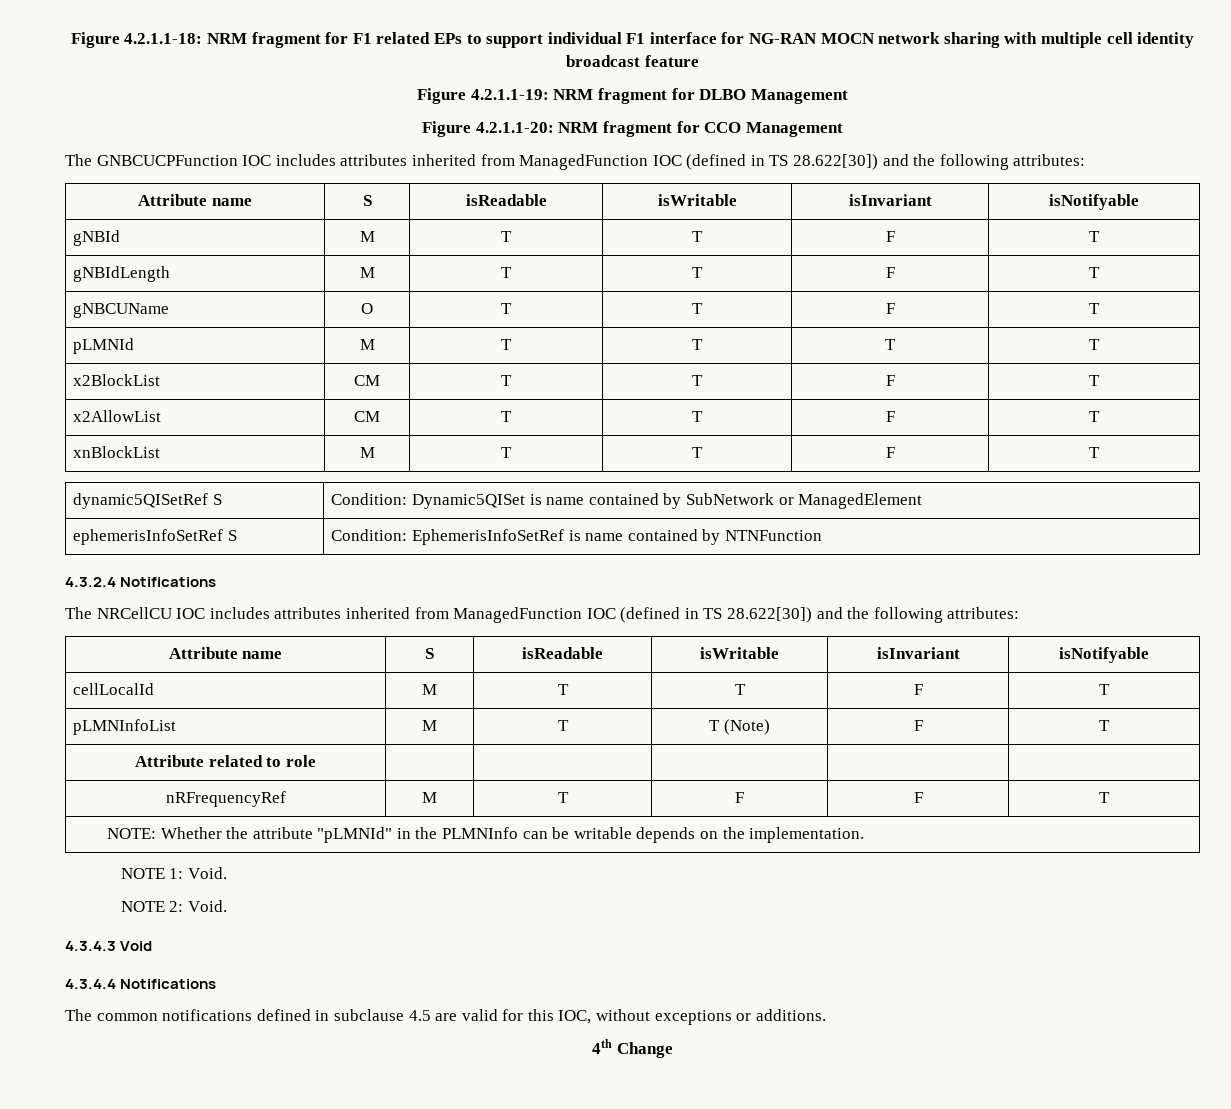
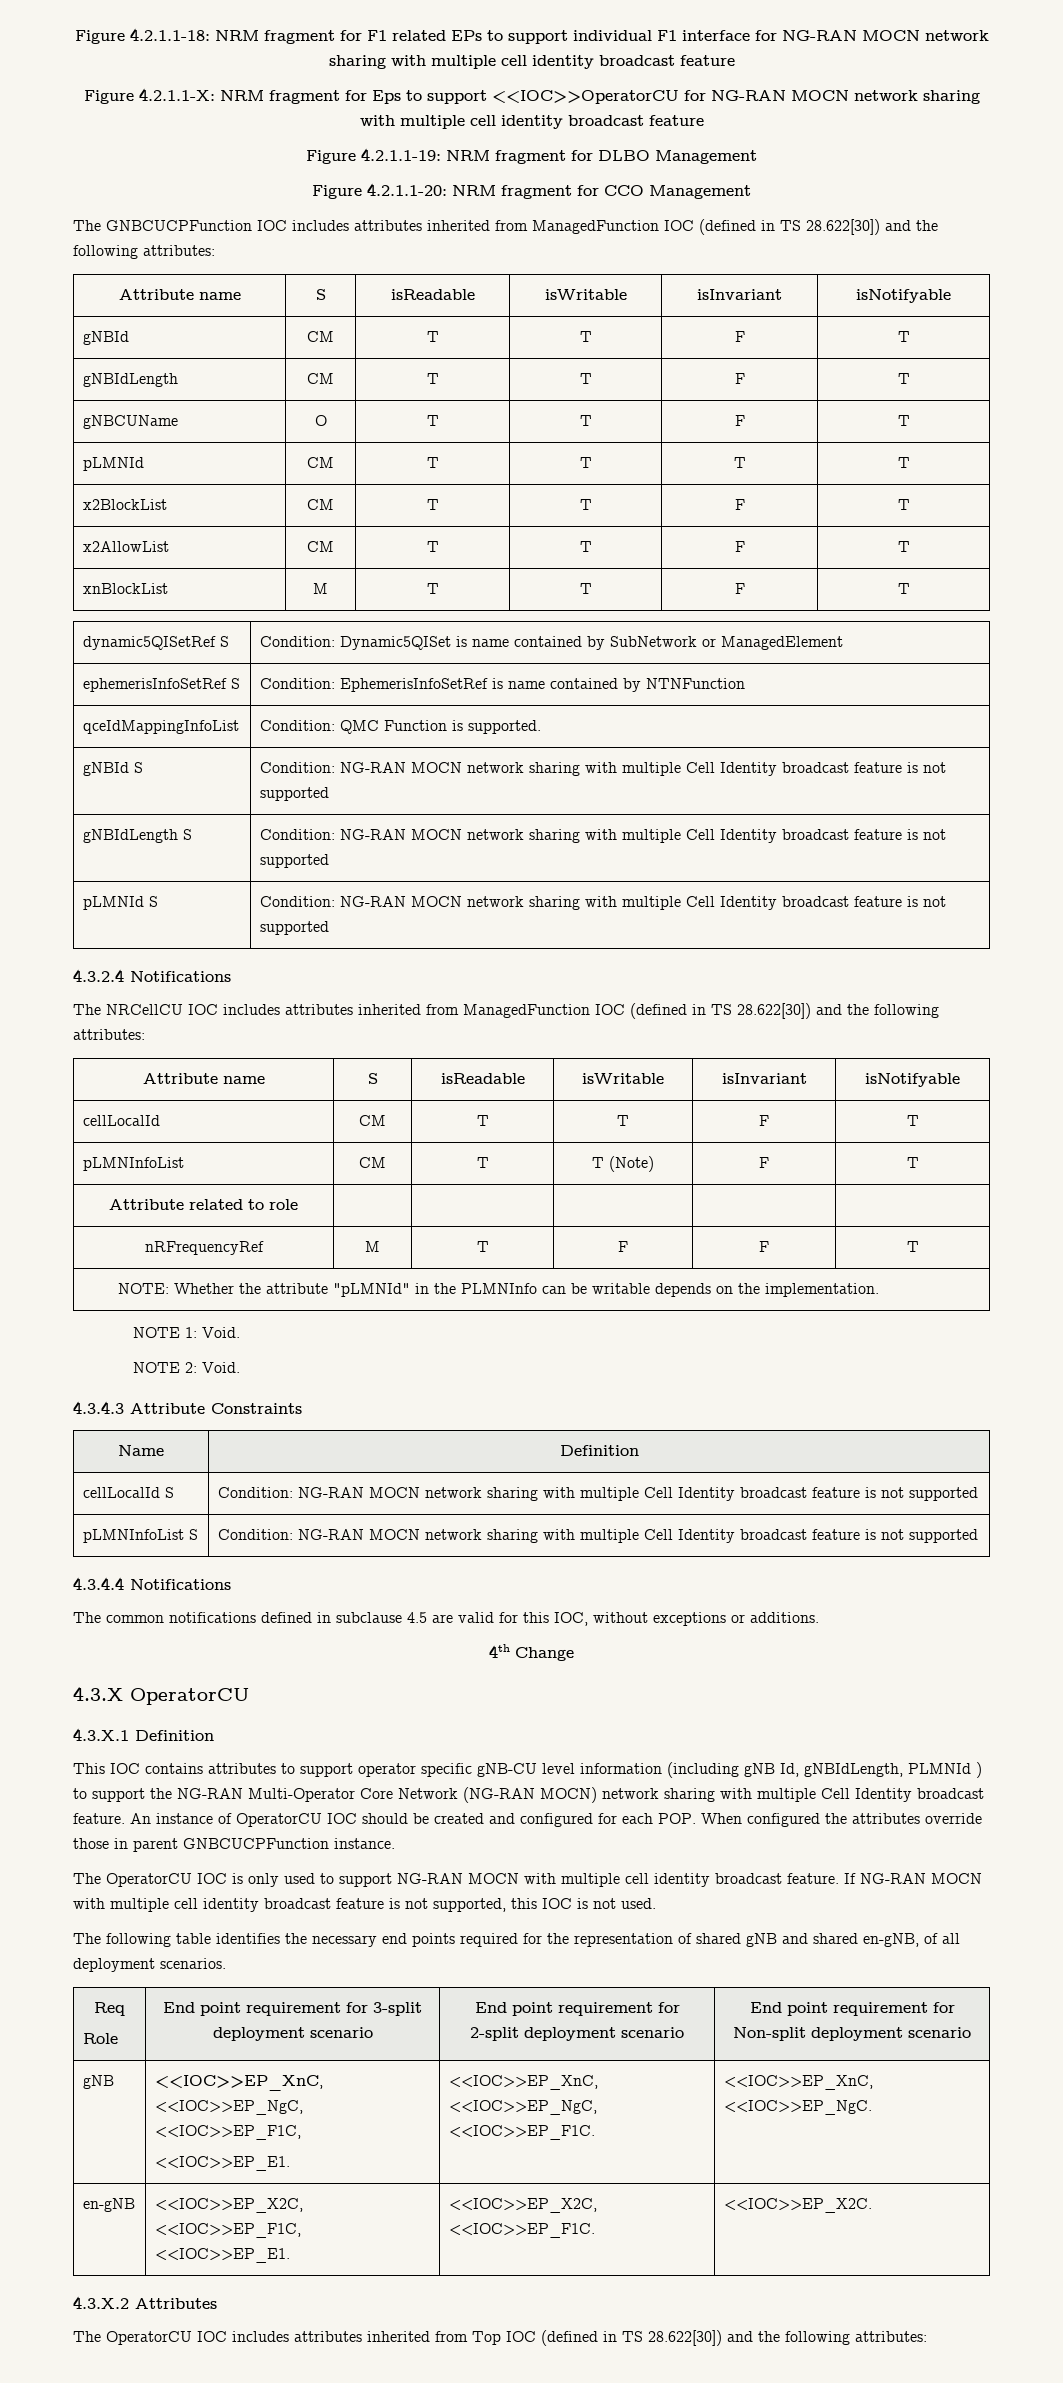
(699, 61) none -> [83,88,980,104] [359,115,704,129] // Figure 4.2.1.1-X: NRM fragment for Eps to support <<IOC>>OperatorCU for NG-RAN MOCN network sharing with multiple cell identity broadcast feature
[359,231,375,242] M -> [307,331,334,342] CM
[359,267,375,278] M -> [307,373,334,384] CM
[359,339,375,350] M -> [307,457,334,468] CM
(822, 535) none -> [82,720,239,734] [259,720,541,734] [82,762,143,776] [259,762,946,776] [259,787,329,801] [82,829,192,843] [259,829,946,843] [259,854,329,868] [82,896,158,910] [259,896,946,910] [259,921,329,935] // qceIdMappingInfoList | Condition: QMC Function is supported. // gNBId S | Condition: NG-RAN MOCN network sharing with multiple Cell Identity broadcast feature is not supported // gNBIdLength S | Condition: NG-RAN MOCN network sharing with multiple Cell Identity broadcast feature is not supported // pLMNId S | Condition: NG-RAN MOCN network sharing with multiple Cell Identity broadcast feature is not supported
[422,684,437,695] M -> [359,1115,386,1126] CM
[422,720,437,731] M -> [359,1157,386,1168] CM
[120,941,153,951] Void -> [130,1403,302,1414] [118,1445,164,1456] [559,1445,639,1456] [82,1487,174,1498] [217,1487,978,1501] [82,1529,198,1543] [217,1529,978,1543] Attribute Constraints // Name | Definition // cellLocalId S | Condition: NG-RAN MOCN network sharing with multiple Cell Identity broadcast feature is not supported // pLMNInfoList S | Condition: NG-RAN MOCN network sharing with multiple Cell Identity broadcast feature is not supported
(673, 1050) none -> [73,1686,249,1705] [73,1728,214,1741] [73,1762,982,1778] [73,1787,984,1803] [73,1813,982,1827] [73,1838,395,1852] [73,1873,982,1887] [73,1898,656,1912] [73,1933,960,1947] [73,1958,226,1972] [94,2002,125,2016] [82,2033,118,2044] [163,2002,422,2016] [212,2027,373,2041] [474,2002,680,2016] [470,2027,684,2041] [749,2002,955,2016] [733,2027,971,2041] [82,2075,114,2089] [154,2075,323,2091] [154,2100,303,2115] [154,2125,301,2140] [154,2156,290,2171] [448,2075,598,2090] [448,2100,597,2115] [448,2125,595,2140] [723,2075,873,2090] [723,2100,872,2115] [82,2198,135,2212] [154,2198,303,2213] [154,2223,301,2238] [154,2248,290,2263] [448,2198,597,2213] [448,2223,595,2238] [723,2198,872,2213] [73,2296,217,2309] [73,2330,927,2346] // 4.3.X OperatorCU // 4.3.X.1 Definition // This IOC contains attributes to support operator specific gNB-CU level information (including gNB Id, gNBIdLength, PLMNId ) to support the NG-RAN Multi-Operator Core Network (NG-RAN MOCN) network sharing with multiple Cell Identity broadcast feature. An instance of OperatorCU IOC should be created and configured for each POP. When configured the attributes override those in parent GNBCUCPFunction instance. // The OperatorCU IOC is only used to support NG-RAN MOCN with multiple cell identity broadcast feature. If NG-RAN MOCN with multiple cell identity broadcast feature is not supported, this IOC is not used. // The following table identifies the necessary end points required for the representation of shared gNB and shared en-gNB, of all deployment scenarios. // Req // Role | End point requirement for 3-split deployment scenario | End point requirement for 2-split deployment scenario | End point requirement for Non-split deployment scenario // gNB | <<IOC>>EP_XnC, <<IOC>>EP_NgC, <<IOC>>EP_F1C, // <<IOC>>EP_E1. | <<IOC>>EP_XnC, <<IOC>>EP_NgC, <<IOC>>EP_F1C. | <<IOC>>EP_XnC, <<IOC>>EP_NgC. // en-gNB | <<IOC>>EP_X2C, <<IOC>>EP_F1C, <<IOC>>EP_E1. | <<IOC>>EP_X2C, <<IOC>>EP_F1C. | <<IOC>>EP_X2C. // 4.3.X.2 Attributes // The OperatorCU IOC includes attributes inherited from Top IOC (defined in TS 28.622[30]) and the following attributes:

